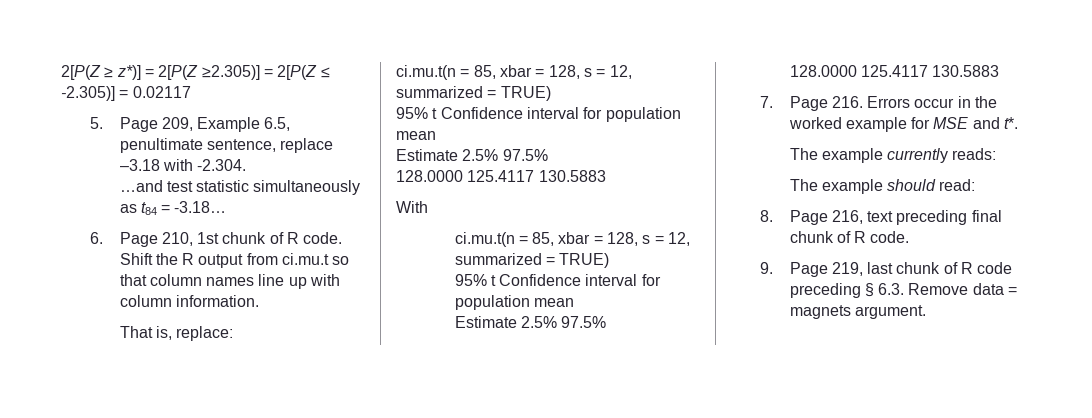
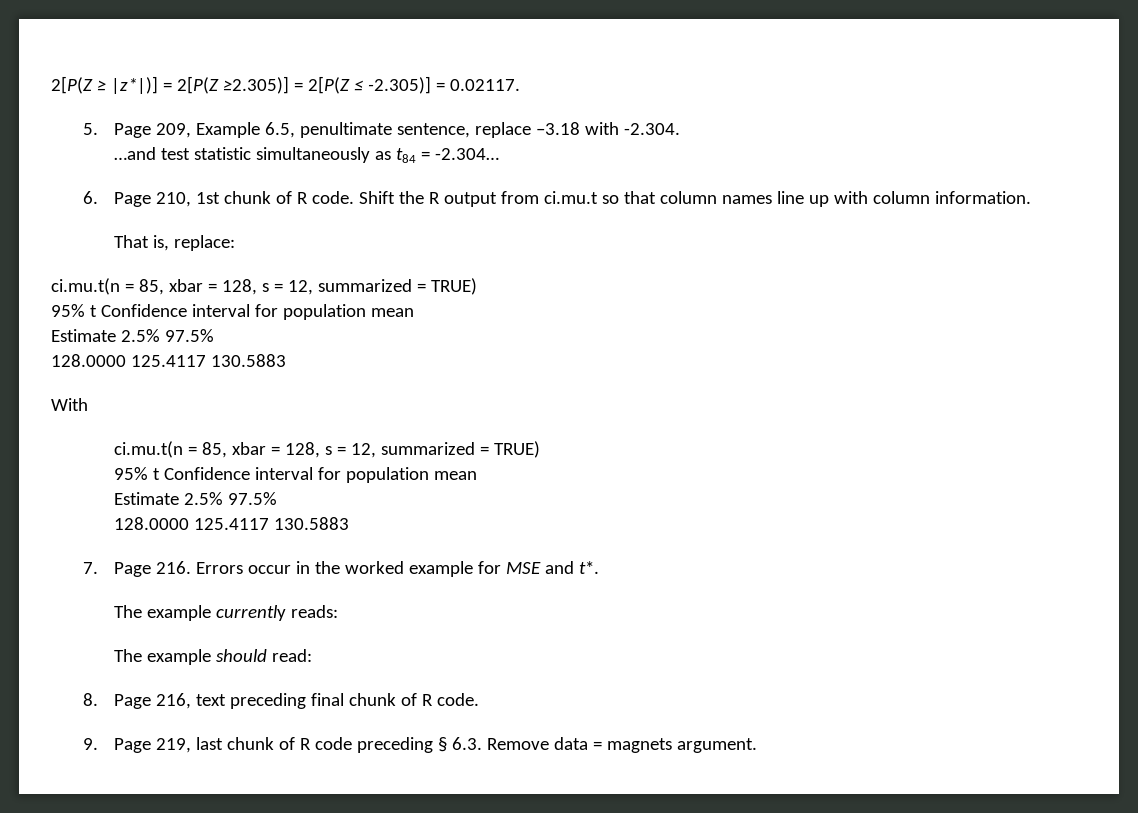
[116,65,141,80] z*)] -> [110,76,158,94] |z*|)]
[132,86,191,98] 0.02117 -> [449,79,520,91] 0.02117.
[174,201,227,213] -3.18… -> [435,148,500,160] -2.304…

